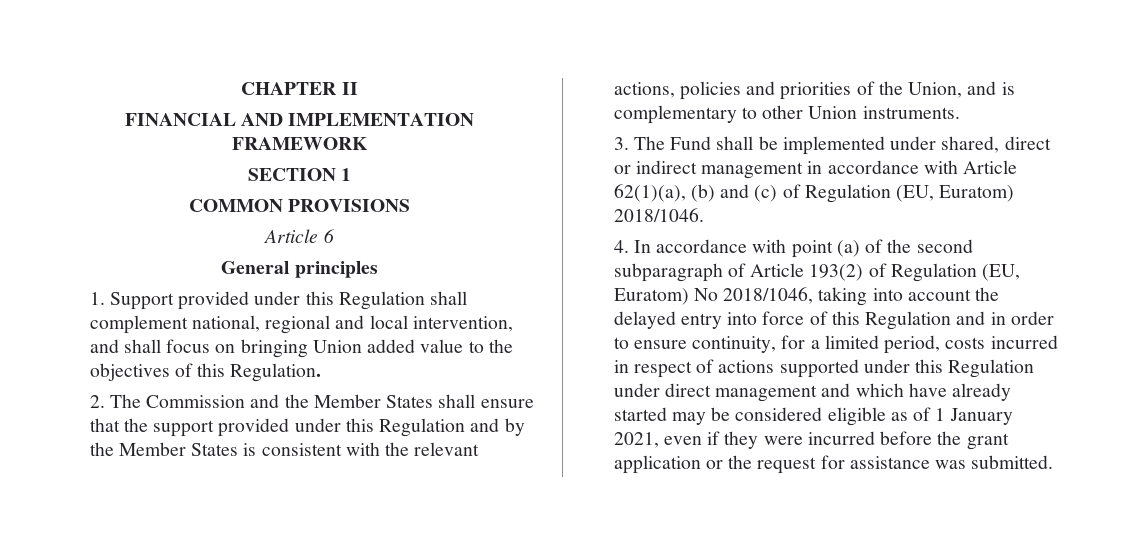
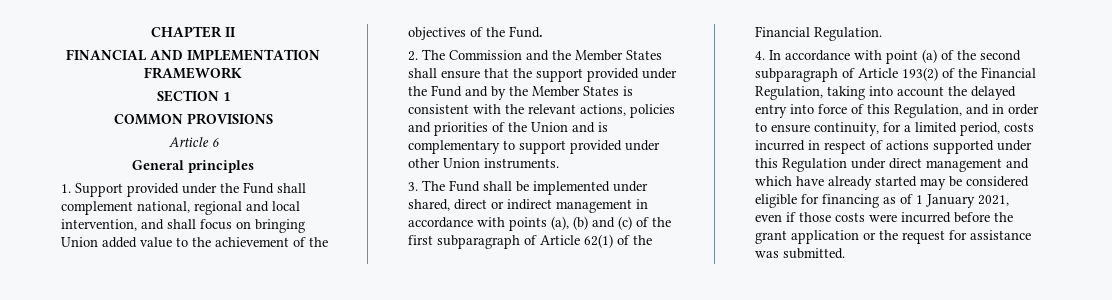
[305,291,425,310] this Regulation -> [219,182,274,194] the Fund
[89,363,322,382] objectives of this Regulation. -> [214,237,328,247] [407,26,543,40] achievement of the objectives of the Fund.
[345,418,466,437] this Regulation -> [407,85,462,97] the Fund
[908,82,963,98] Union, -> [530,122,568,132] Union
(757, 113) none -> [518,140,660,154] support provided under
[963,160,1018,174] [613,184,686,202] Article 62(1)(a), -> [508,216,569,231] points (a),
[804,184,1015,203] [613,208,704,222] Regulation (EU, Euratom) 2018/1046. -> [651,217,671,227] [407,234,652,249] [754,26,882,41] the first subparagraph of Article 62(1) of the Financial Regulation.
[890,263,1021,282] [613,287,814,305] Regulation (EU, Euratom) No 2018/1046, -> [957,67,1036,78] [754,86,823,100] the Financial Regulation,
[865,311,952,330] Regulation -> [893,104,962,118] Regulation,
(886, 416) none -> [800,194,879,208] for financing
[724,431,759,449] they -> [798,212,865,222] those costs

